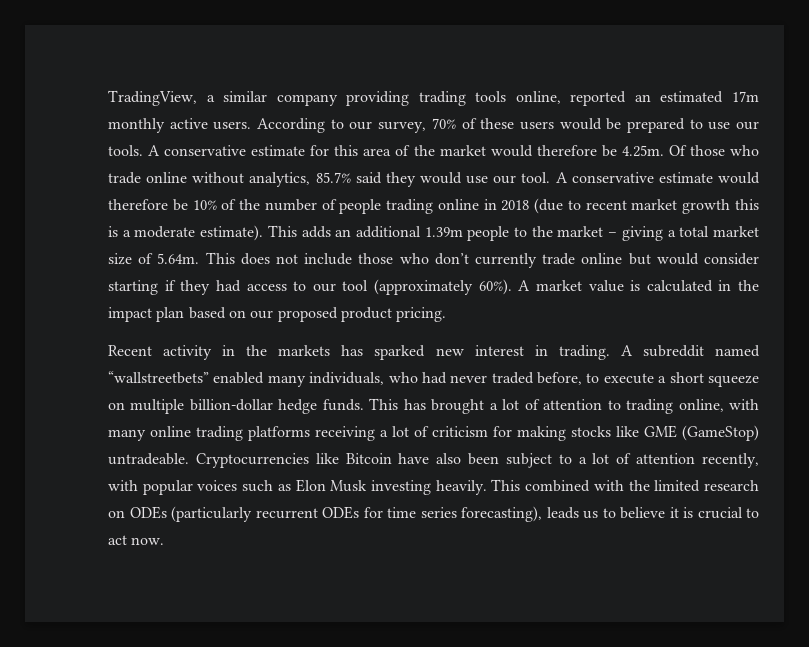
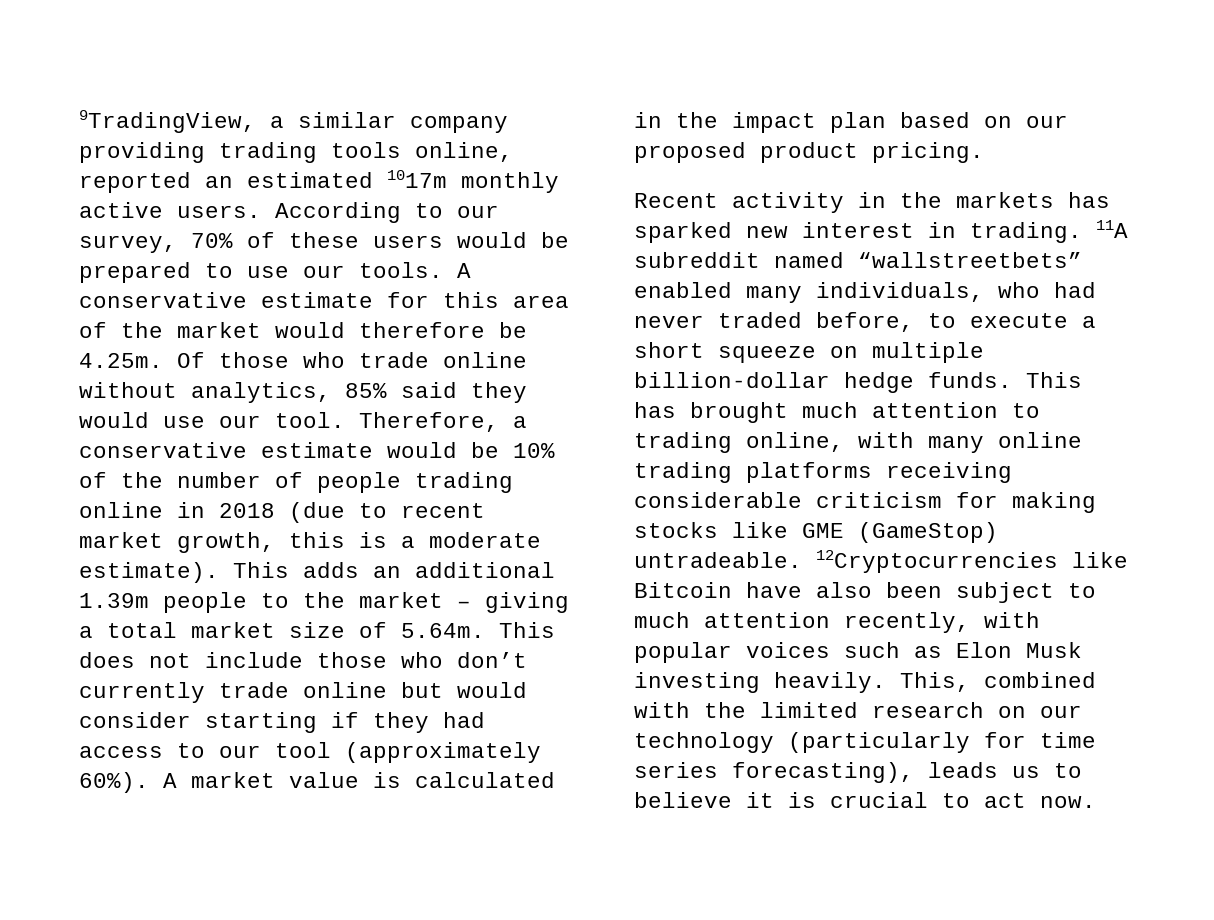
[108,90,197,106] TradingView, -> [79,110,256,133] 9TradingView,
[732,91,759,102] 17m -> [387,170,447,188] 1017m
[315,172,351,183] 85.7% -> [345,383,387,398] 85%
[555,172,568,183] A -> [359,412,527,432] Therefore, a
[108,199,168,210] therefore -> (457, 450) none
[682,199,731,214] growth -> [177,532,275,553] growth,
[620,345,633,356] A -> [1096,220,1128,238] 11A
[489,399,540,410] a lot of -> [802,402,858,418] much
[380,426,429,437] a lot of -> [634,492,802,508] considerable
[195,453,309,468] Cryptocurrencies -> [816,550,1058,573] 12Cryptocurrencies
[578,453,632,464] a lot of -> [634,612,690,628] much
[491,479,521,491] This -> [900,672,970,692] This,
[129,506,359,522] ODEs (particularly recurrent ODEs -> [1040,705,1082,718] [634,732,970,753] our technology (particularly

